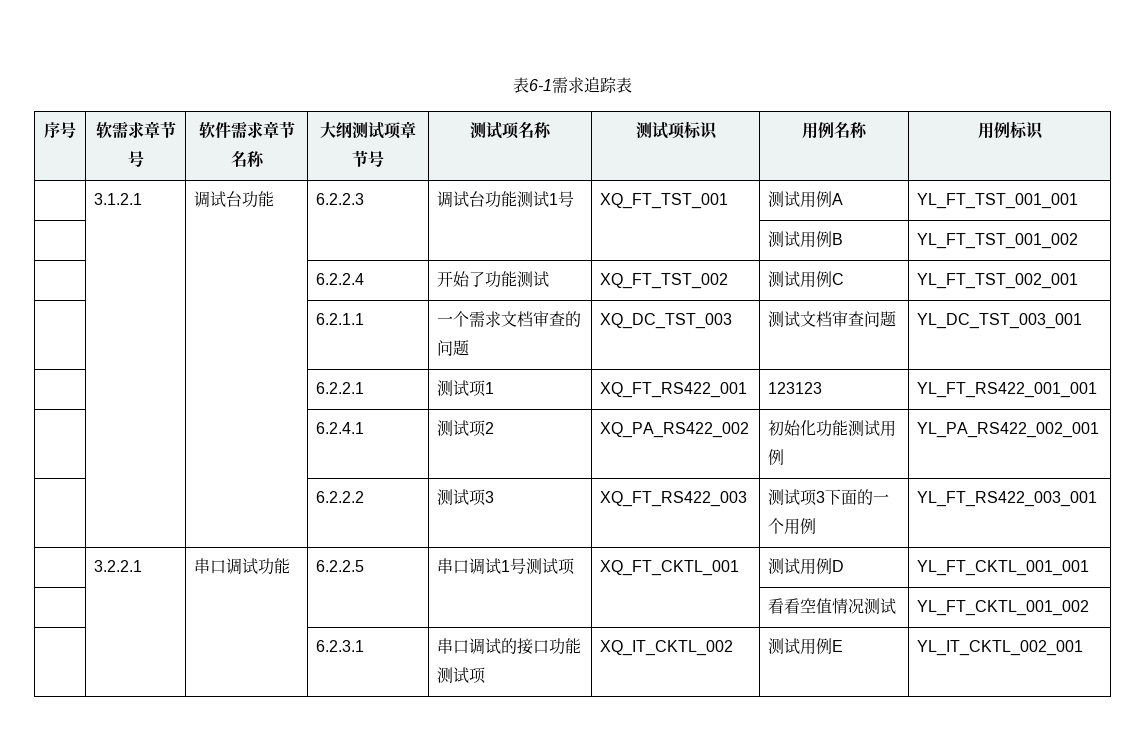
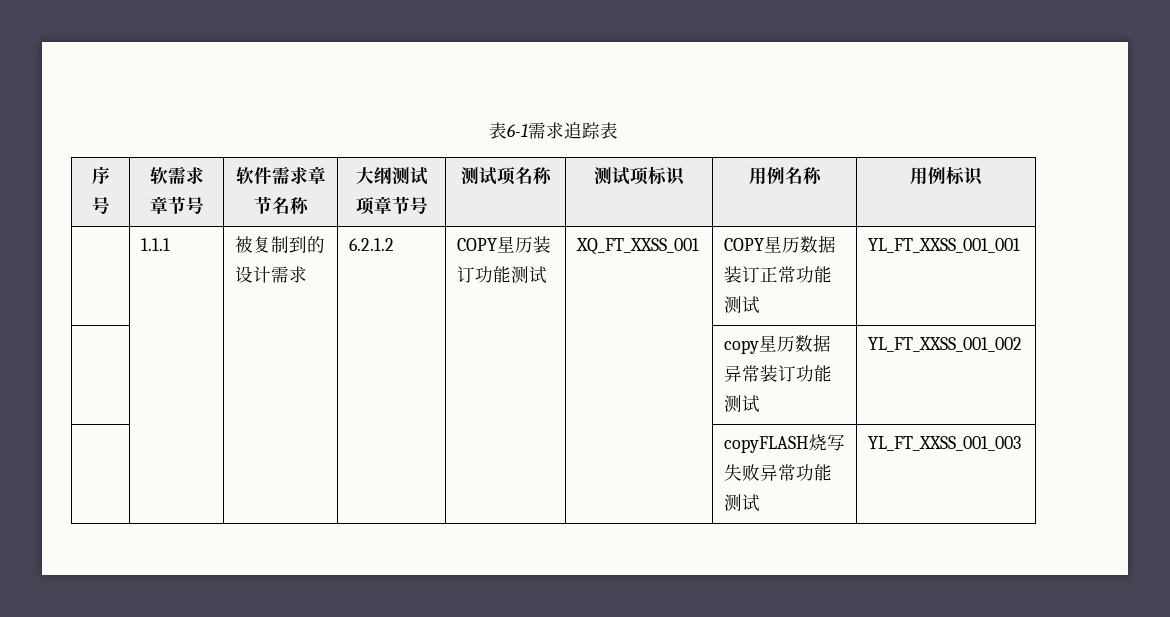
[94,193,143,205] [194,191,275,208] [316,193,365,205] [437,191,575,208] [600,193,729,209] [768,191,844,208] [917,193,1079,209] [768,231,844,248] [917,233,1079,249] [316,273,365,285] [437,271,550,288] [600,273,729,289] [768,271,845,288] [917,273,1079,289] [316,313,365,325] [437,310,582,327] [437,340,470,356] [600,313,733,329] [768,310,897,327] [917,313,1083,329] [316,382,365,394] [437,380,495,397] [600,382,748,398] [768,382,823,394] [917,382,1098,398] [316,422,365,434] [437,420,495,437] [600,422,750,438] [768,420,897,437] [768,449,785,465] [917,422,1100,438] [316,491,365,503] [437,489,495,506] [600,491,748,507] [768,489,890,506] [768,518,817,535] [917,491,1098,507] [94,560,143,572] [194,558,291,575] [316,560,365,572] [437,558,576,575] [600,560,740,576] [768,558,845,575] [917,560,1090,576] [768,598,897,614] [917,600,1090,616] [316,640,365,652] [437,638,582,655] [437,667,487,684] [600,640,734,656] [768,638,844,655] [917,640,1084,656] 3.1.2.1 | 调试台功能 | 6.2.2.3 | 调试台功能测试1号 | XQ_FT_TST_001 | 测试用例A | YL_FT_TST_001_001 // | | | | | | 测试用例B | YL_FT_TST_001_002 // | | | 6.2.2.4 | 开始了功能测试 | XQ_FT_TST_002 | 测试用例C | YL_FT_TST_002_001 // | | | 6.2.1.1 | 一个需求文档审查的问题 | XQ_DC_TST_003 | 测试文档审查问题 | YL_DC_TST_003_001 // | | | 6.2.2.1 | 测试项1 | XQ_FT_RS422_001 | 123123 | YL_FT_RS422_001_001 // | | | 6.2.4.1 | 测试项2 | XQ_PA_RS422_002 | 初始化功能测试用例 | YL_PA_RS422_002_001 // | | | 6.2.2.2 | 测试项3 | XQ_FT_RS422_003 | 测试项3下面的一个用例 | YL_FT_RS422_003_001 // | 3.2.2.1 | 串口调试功能 | 6.2.2.5 | 串口调试1号测试项 | XQ_FT_CKTL_001 | 测试用例D | YL_FT_CKTL_001_001 // | | | | | | 看看空值情况测试 | YL_FT_CKTL_001_002 // | | | 6.2.3.1 | 串口调试的接口功能测试项 | XQ_IT_CKTL_002 | 测试用例E | YL_IT_CKTL_002_001 -> [140,238,170,251] [234,236,325,253] [234,266,307,283] [348,238,394,251] [456,236,551,253] [456,266,547,284] [575,238,699,255] [723,235,836,253] [723,266,832,283] [723,296,760,314] [867,238,1020,253] [723,334,831,354] [723,365,832,382] [723,395,760,413] [867,337,1022,352] [723,434,845,453] [723,464,832,481] [723,494,760,512] [867,436,1021,451] 1.1.1 | 被复制到的设计需求 | 6.2.1.2 | COPY星历装订功能测试 | XQ_FT_XXSS_001 | COPY星历数据装订正常功能测试 | YL_FT_XXSS_001_001 // | | | | | | copy星历数据异常装订功能测试 | YL_FT_XXSS_001_002 // | | | | | | copyFLASH烧写失败异常功能测试 | YL_FT_XXSS_001_003

